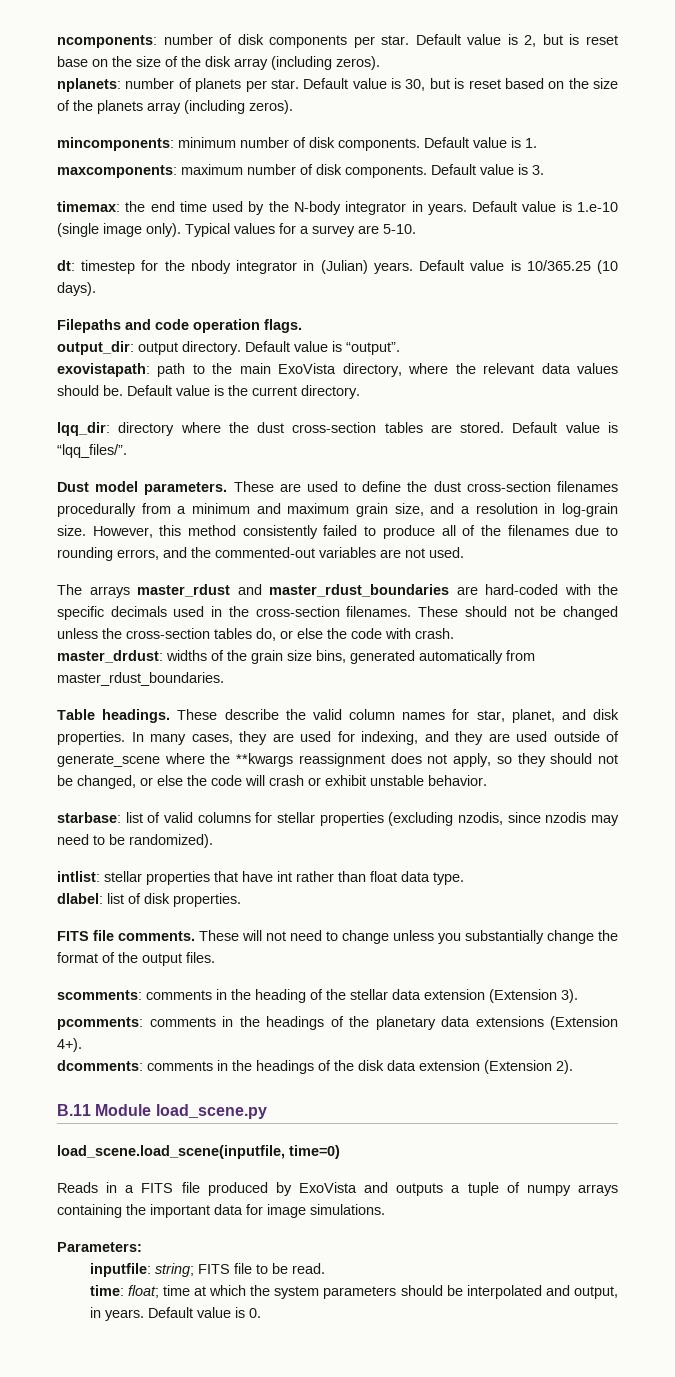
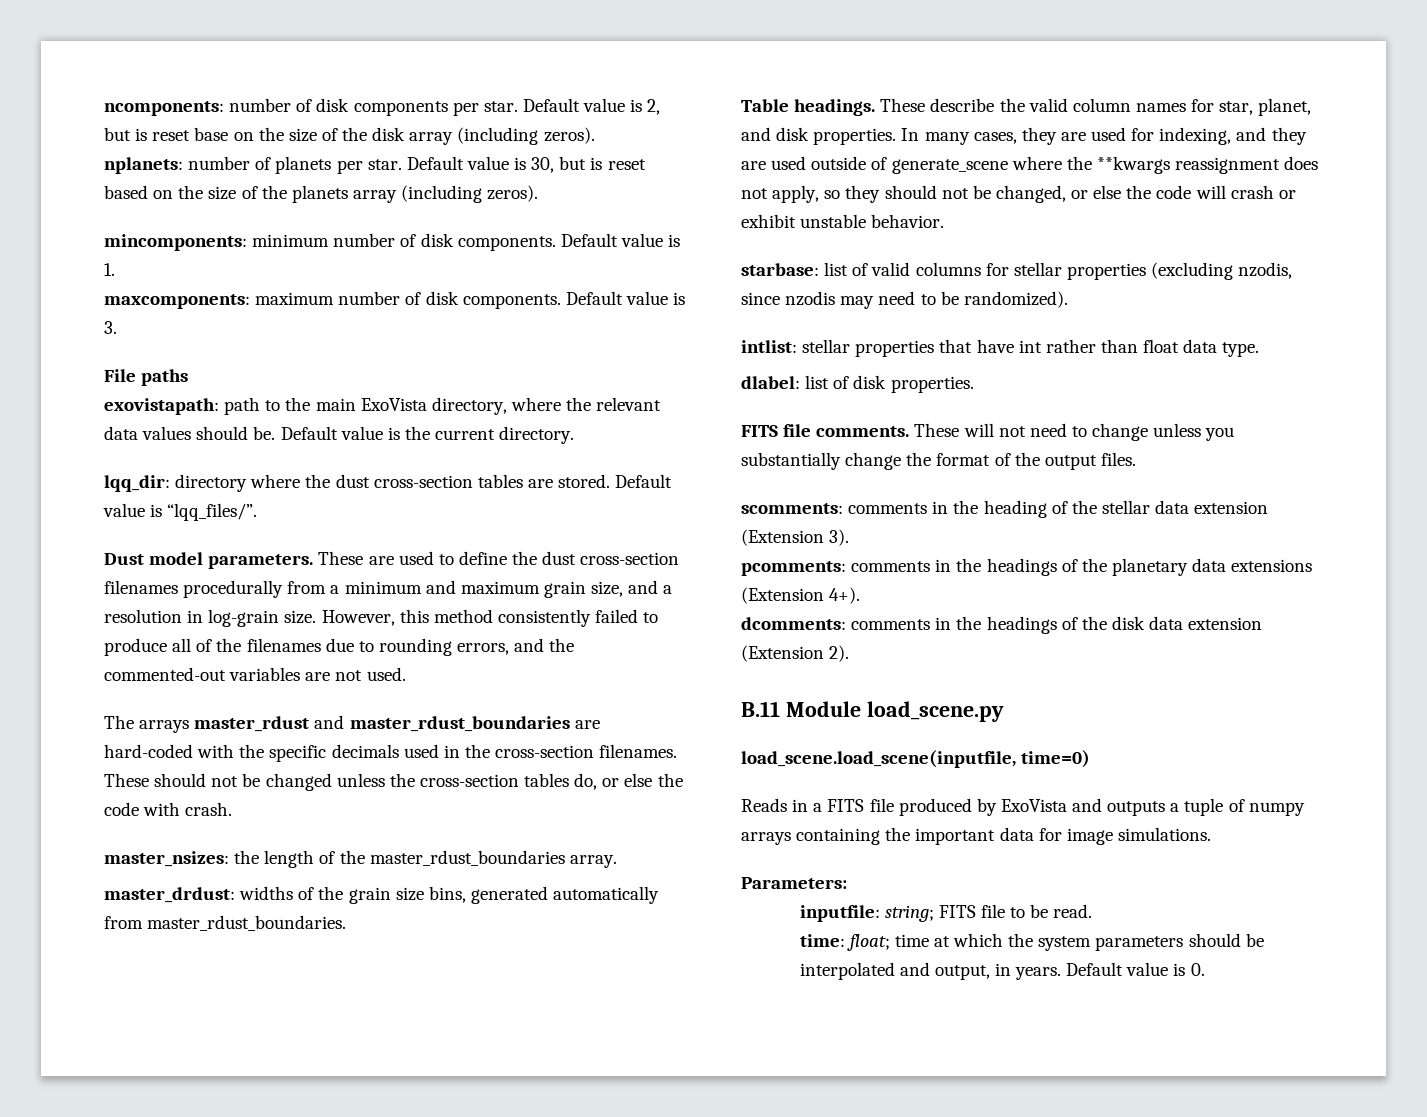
[57,201,618,215] [57,223,416,237] [57,260,618,274] [57,282,96,296] [57,319,302,333] [57,341,400,355] timemax: the end time used by the N-body integrator in years. Default value is 1.e-10 (single image only). Typical values for a survey are 5-10. // dt: timestep for the nbody integrator in (Julian) years. Default value is 10/365.25 (10 days). // Filepaths and code operation flags. // output_dir: output directory. Default value is “output”. -> [104,369,189,386] File paths
(454, 633) none -> [104,850,617,868] // master_nsizes: the length of the master_rdust_boundaries array.

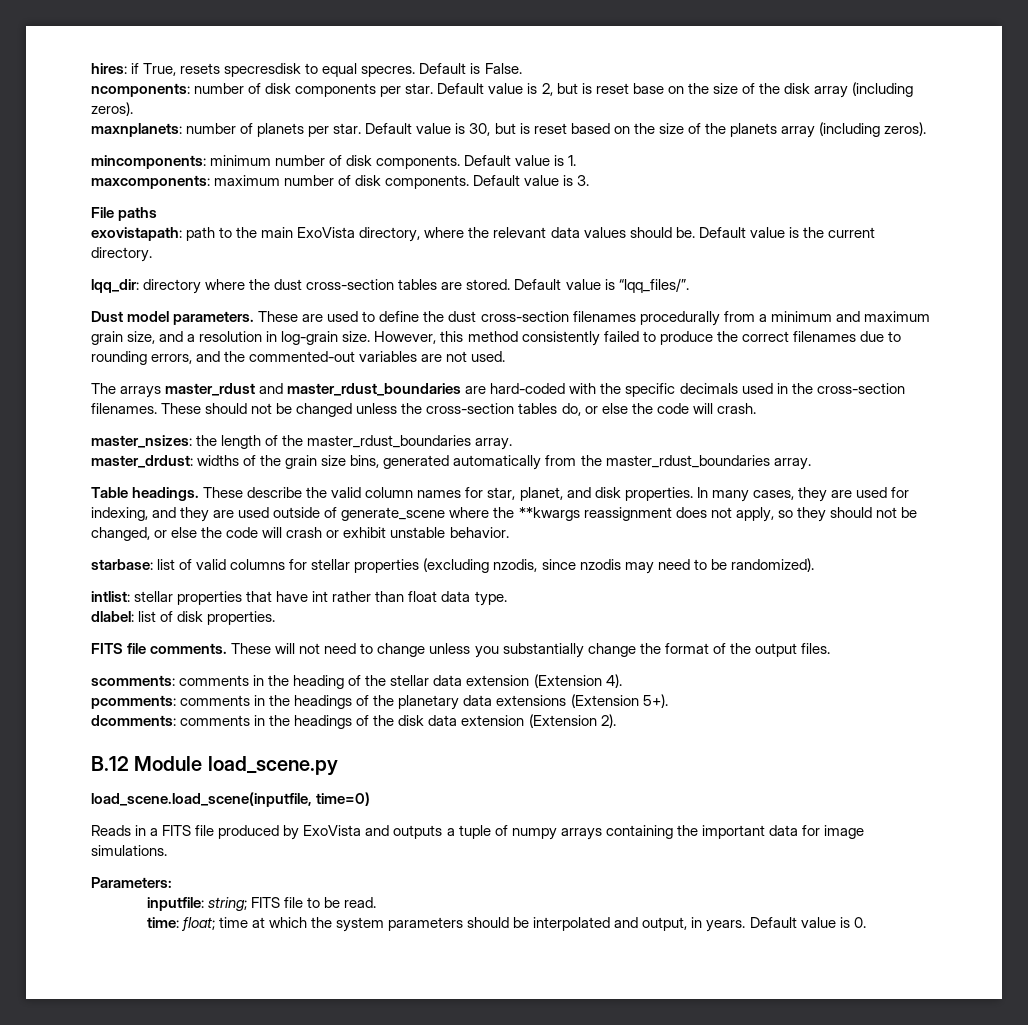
(104, 108) none -> [91,63,522,77] hires: if True, resets specresdisk to equal specres. Default is False. //
[104,157,183,174] nplanets: -> [91,123,182,137] maxnplanets:
[172,638,242,652] all of the -> [716,331,789,342] the correct
[143,802,181,816] with -> [692,403,713,414] will
[147,915,347,931] master_rdust_boundaries. -> [580,455,811,470] the master_rdust_boundaries array.
[829,529,850,546] 3). -> [605,674,622,688] 4).
[829,587,861,604] 4+). -> [642,694,668,708] 5+).
[741,701,780,717] B.11 -> [91,756,129,771] B.12

